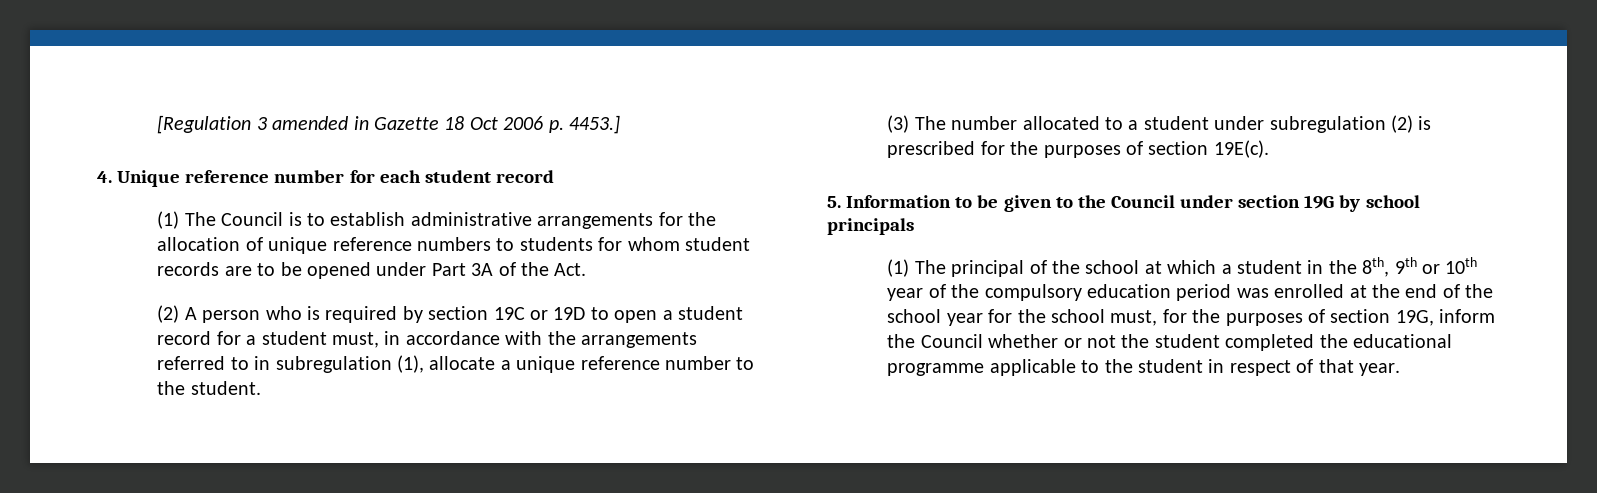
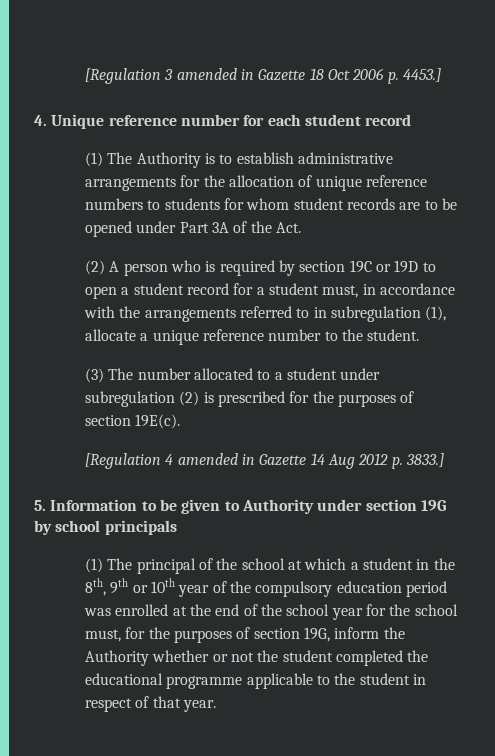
[221,212,284,226] Council -> [136,152,201,168] Authority
(1269, 149) none -> [85,453,444,469] // [Regulation 4 amended in Gazette 14 Aug 2012 p. 3833.]
[1077,195,1175,208] the Council -> [241,499,314,514] Authority
[920,334,983,348] Council -> [85,650,150,666] Authority

